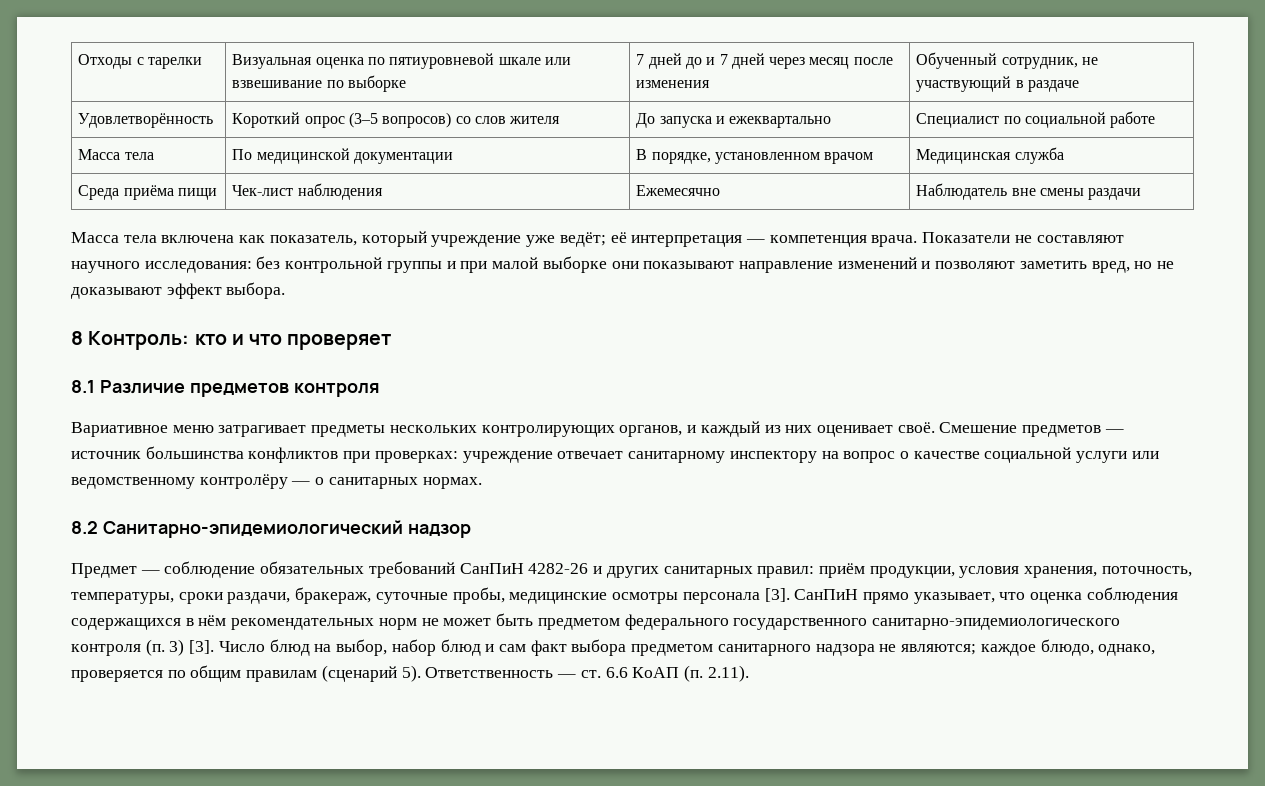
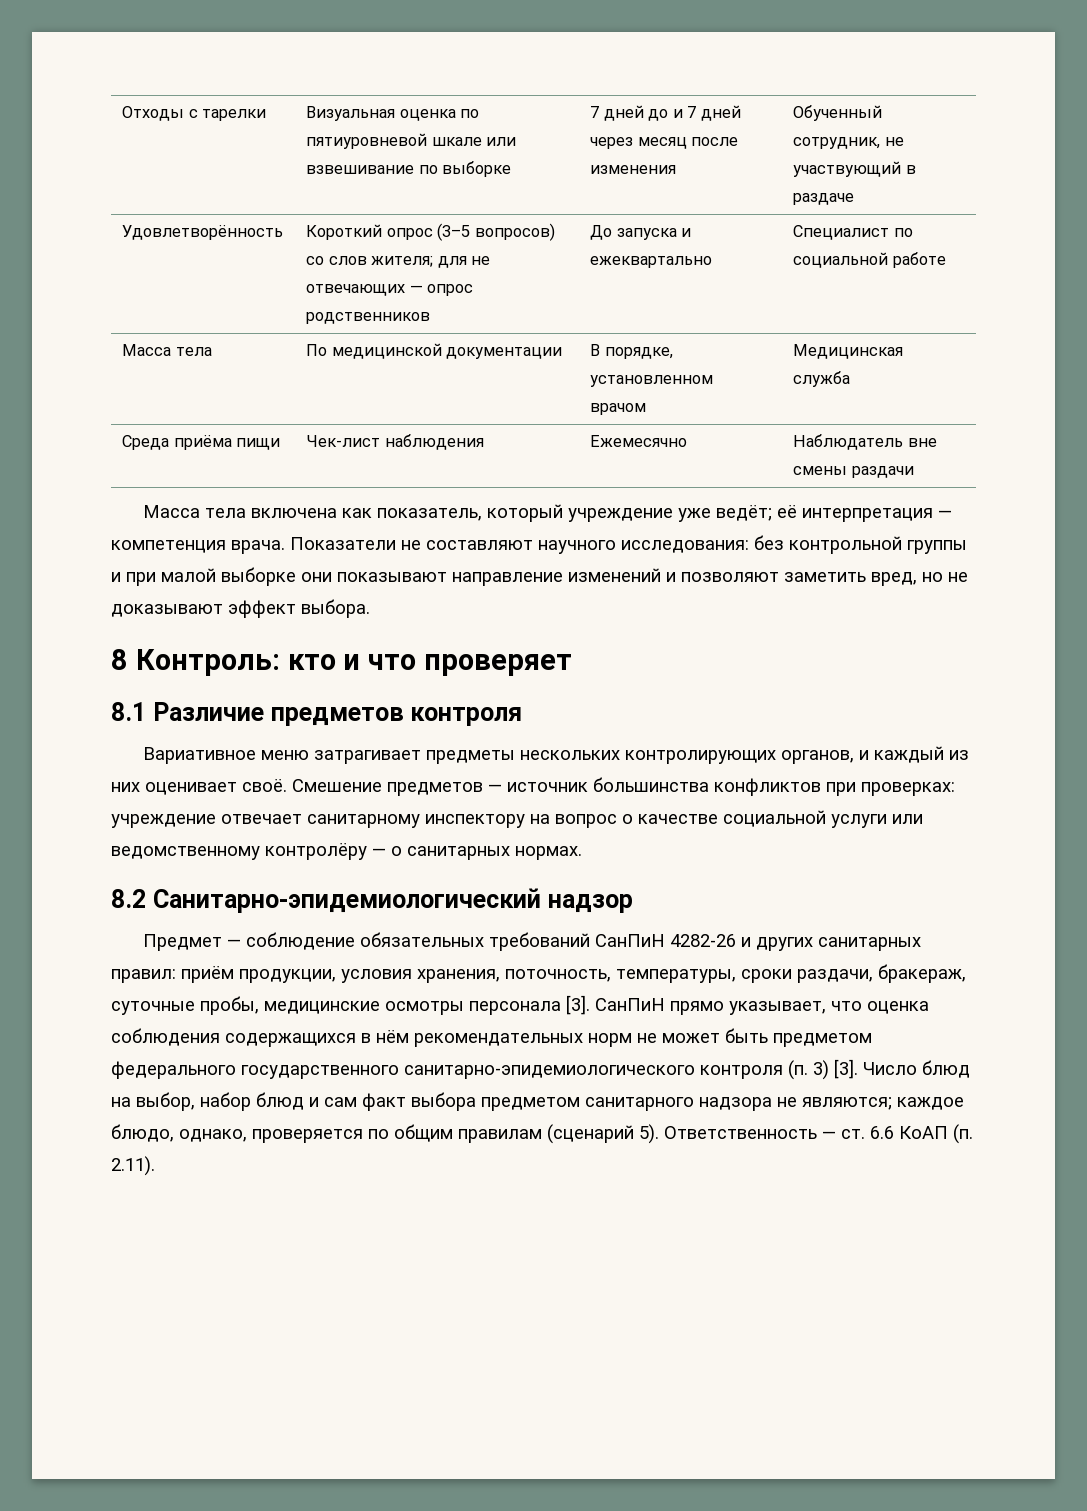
[509,116,561,124] жителя -> [371,256,491,268] [306,284,474,296] [306,312,431,324] жителя; для не отвечающих — опрос родственников

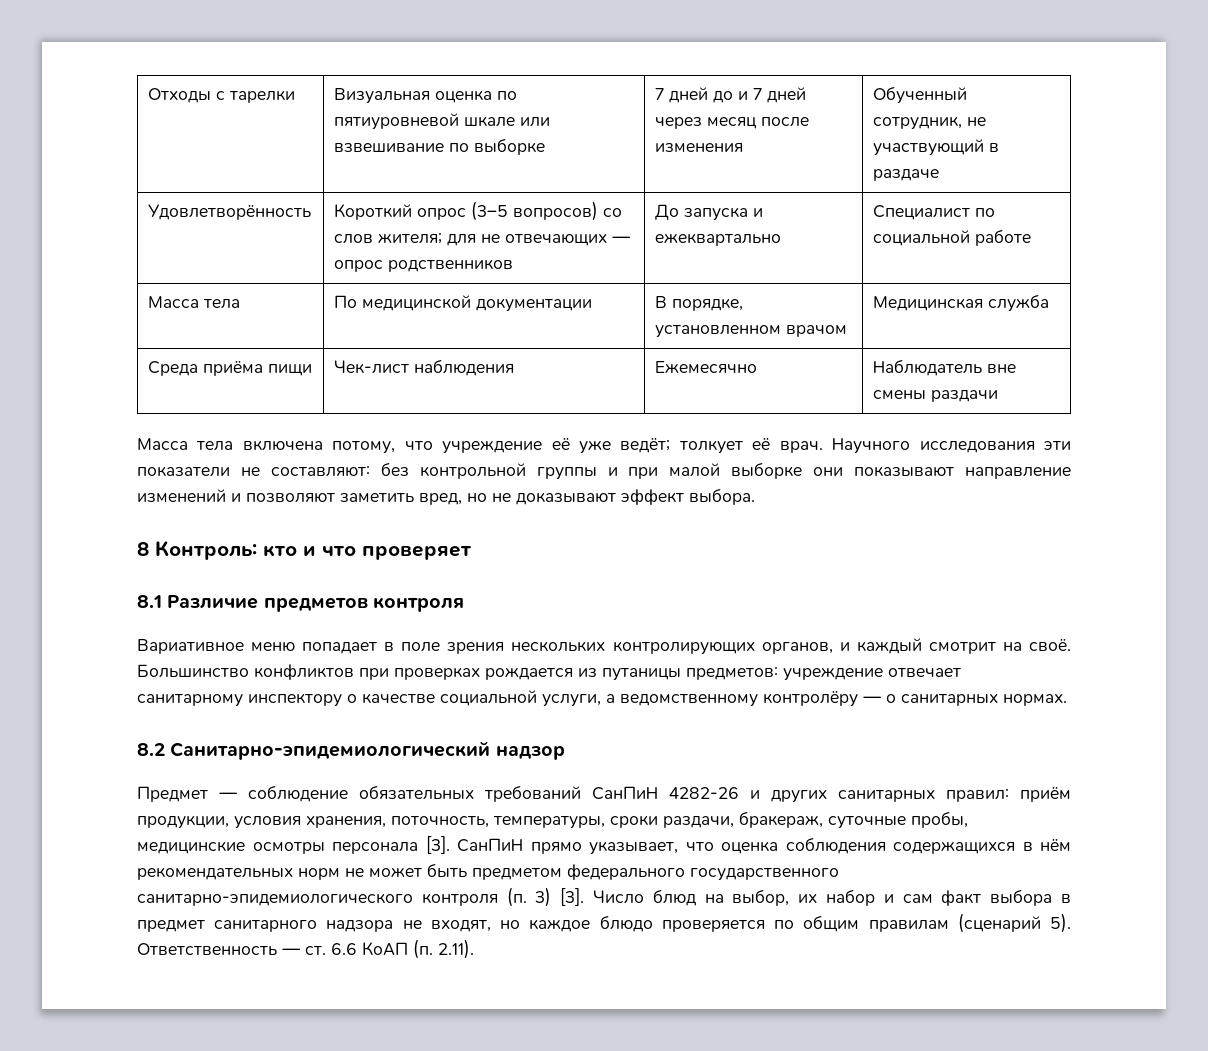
[342,504,953,522] [111,537,749,554] как показатель, который учреждение уже ведёт; её интерпретация — компетенция врача. Показатели не составляют научного исследования: -> [332,438,1072,454] [137,466,370,477] потому, что учреждение её уже ведёт; толкует её врач. Научного исследования эти показатели не составляют:
[314,750,516,764] затрагивает предметы -> [302,642,505,654] попадает в поле зрения
[949,750,970,760] [111,777,955,796] из них оценивает своё. Смешение предметов — источник большинства конфликтов при проверках: -> [928,639,1072,654] [137,664,778,681] смотрит на своё. Большинство конфликтов при проверках рождается из путаницы предметов:
[530,814,617,828] на вопрос -> (342, 700) none
[831,814,923,828] услуги или -> [542,694,615,707] услуги, а
[200,1092,304,1111] набор блюд -> [798,889,875,906] их набор
[481,1097,580,1111] предметом -> [1060,894,1071,903] [137,920,205,932] в предмет
[802,1097,964,1110] [111,1124,247,1142] являются; каждое блюдо, однако, -> [430,915,653,932] входят, но каждое блюдо

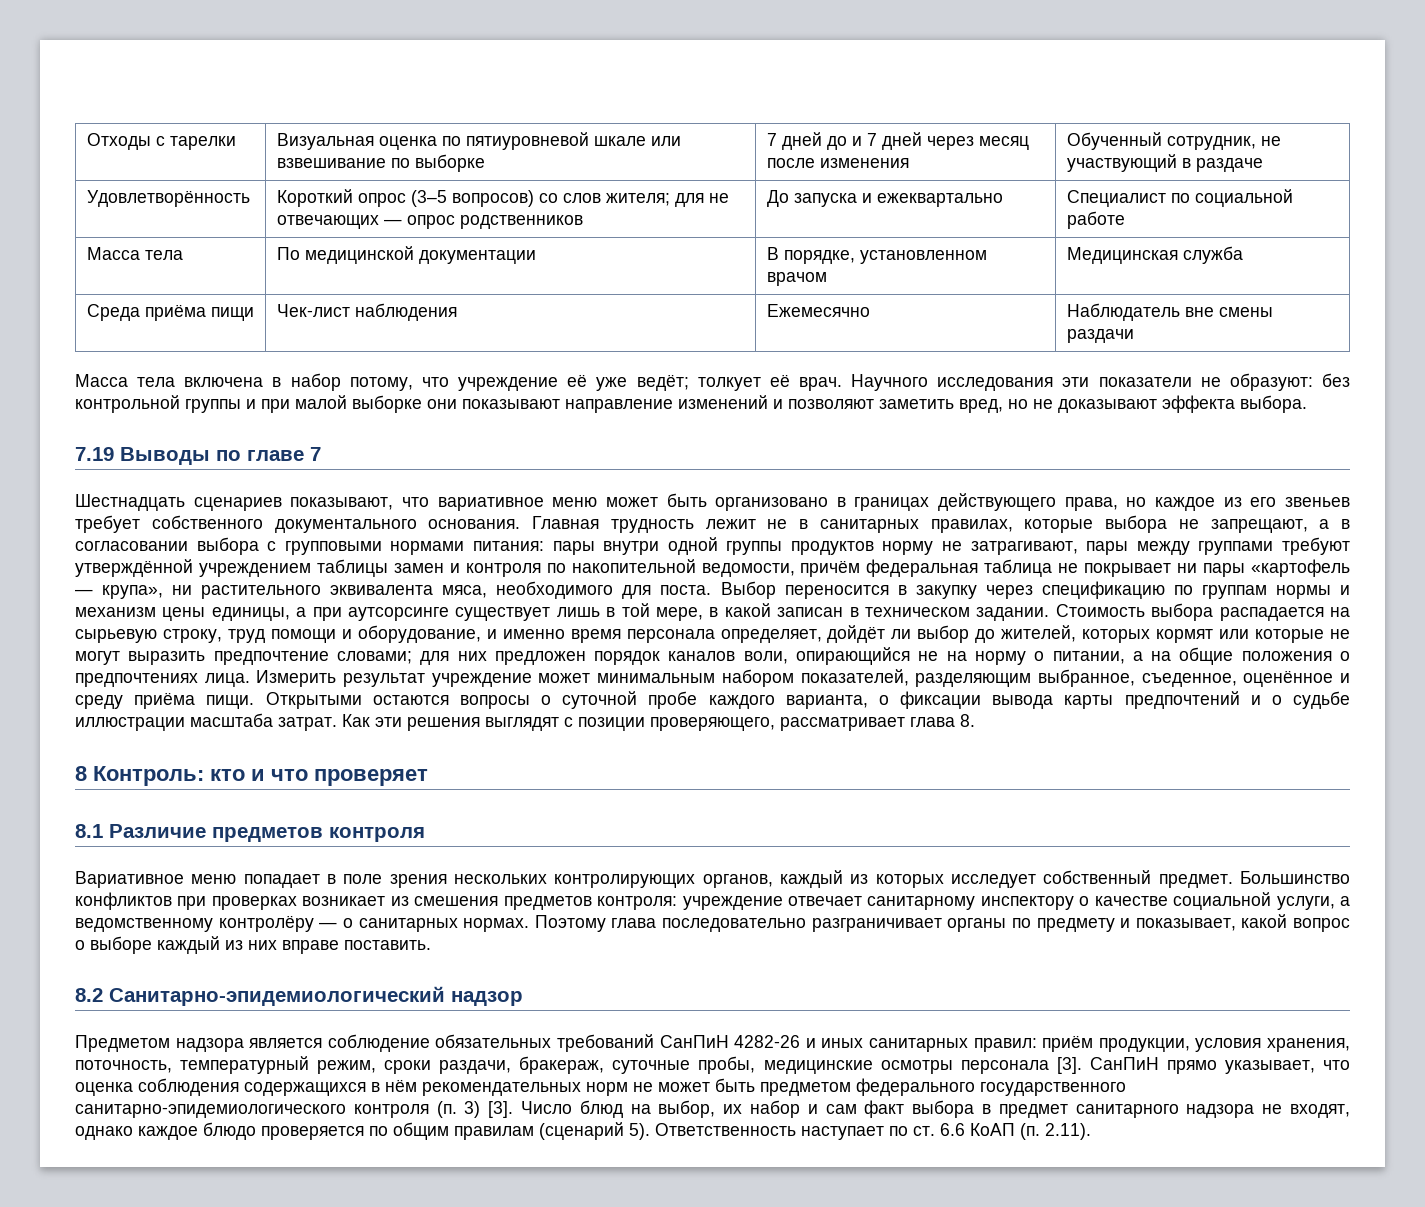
(323, 445) none -> [272,373,341,391] в набор
[270,466,370,477] составляют: -> [1229,373,1313,391] образуют:
[621,489,684,505] эффект -> [1162,395,1235,413] эффекта
(755, 496) none -> [75,447,321,465] [75,493,1351,511] [75,515,1350,533] [75,537,1350,555] [75,559,1350,577] [75,581,1351,599] [75,603,1350,621] [75,625,1351,643] [75,647,1350,665] [75,669,1350,687] [75,691,1350,709] [75,713,975,731] // 7.19 Выводы по главе 7 // Шестнадцать сценариев показывают, что вариативное меню может быть организовано в границах действующего права, но каждое из его звеньев требует собственного документального основания. Главная трудность лежит не в санитарных правилах, которые выбора не запрещают, а в согласовании выбора с групповыми нормами питания: пары внутри одной группы продуктов норму не затрагивают, пары между группами требуют утверждённой учреждением таблицы замен и контроля по накопительной ведомости, причём федеральная таблица не покрывает ни пары «картофель — крупа», ни растительного эквивалента мяса, необходимого для поста. Выбор переносится в закупку через спецификацию по группам нормы и механизм цены единицы, а при аутсорсинге существует лишь в той мере, в какой записан в техническом задании. Стоимость выбора распадается на сырьевую строку, труд помощи и оборудование, и именно время персонала определяет, дойдёт ли выбор до жителей, которых кормят или которые не могут выразить предпочтение словами; для них предложен порядок каналов воли, опирающийся не на норму о питании, а на общие положения о предпочтениях лица. Измерить результат учреждение может минимальным набором показателей, разделяющим выбранное, съеденное, оценённое и среду приёма пищи. Открытыми остаются вопросы о суточной пробе каждого варианта, о фиксации вывода карты предпочтений и о судьбе иллюстрации масштаба затрат. Как эти решения выглядят с позиции проверяющего, рассматривает глава 8.
[839,638,1072,654] [137,664,778,681] и каждый смотрит на своё. Большинство конфликтов при проверках рождается из путаницы предметов: -> [780,870,1350,888] [75,892,678,910] каждый из которых исследует собственный предмет. Большинство конфликтов при проверках возникает из смешения предметов контроля:
(1067, 700) none -> [534,914,1350,932] [75,936,431,954] Поэтому глава последовательно разграничивает органы по предмету и показывает, какой вопрос о выборе каждый из них вправе поставить.
[137,786,238,802] Предмет — -> [75,1035,323,1052] Предметом надзора является
[771,790,827,803] других -> [821,1038,864,1048] иных
[493,816,605,829] температуры, -> [180,1056,377,1074] температурный режим,
[500,920,521,929] но -> [75,1126,133,1140] однако
[282,948,301,955] — -> [801,1126,908,1140] наступает по

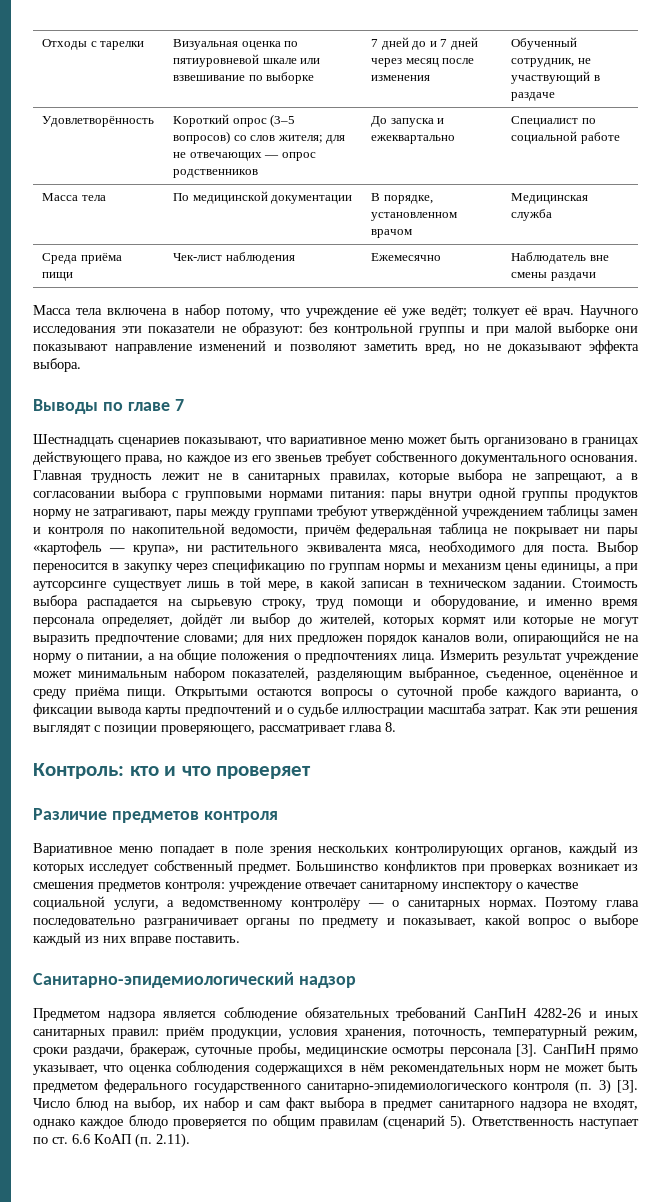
[75,447,114,461] 7.19 -> (81, 365) none
[75,766,87,781] 8 -> (396, 727) none
[75,824,103,838] 8.1 -> (312, 772) none
[75,988,103,1002] 8.2 -> (240, 939) none

